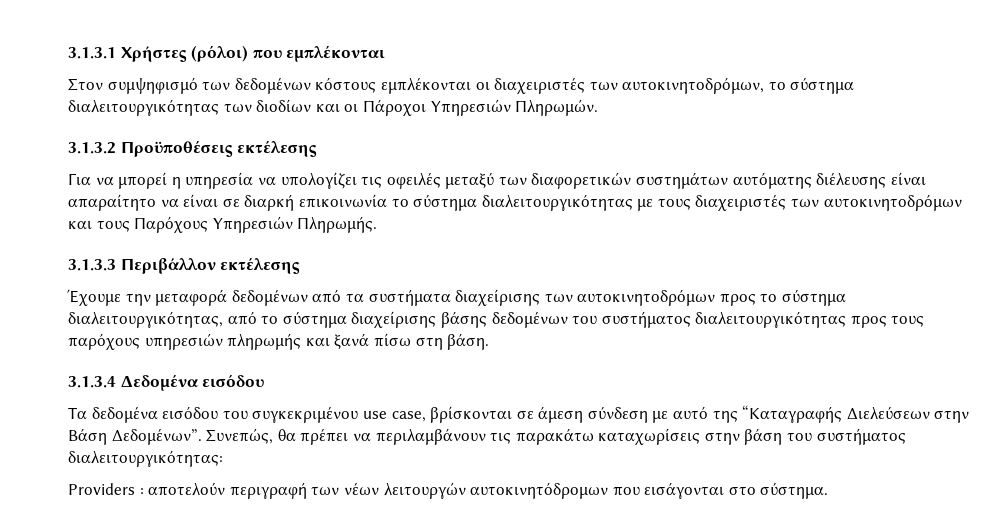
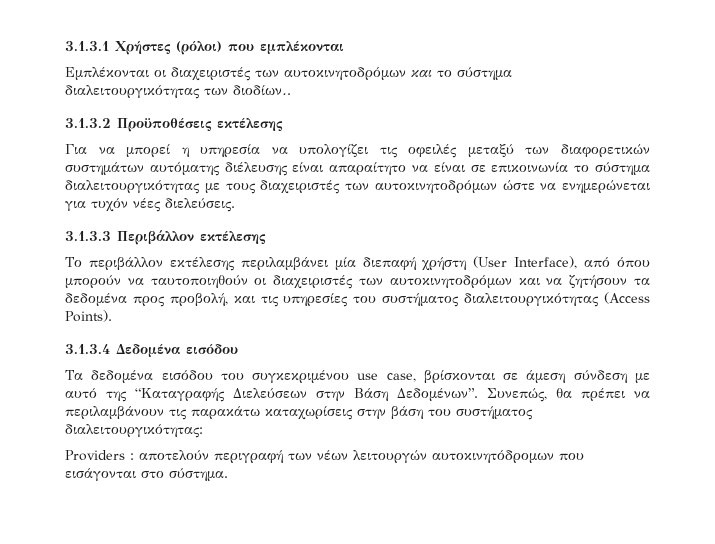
[68,77,765,94] Στον συμψηφισμό των δεδομένων κόστους εμπλέκονται οι διαχειριστές των αυτοκινητοδρόμων, -> [65,67,432,81] Εμπλέκονται οι διαχειριστές των αυτοκινητοδρόμων και
[256,99,599,116] διοδίων και οι Πάροχοι Υπηρεσιών Πληρωμών. -> [233,85,291,95] διοδίων..
[244,194,295,211] διαρκή -> (486, 168) none
[68,216,378,233] [68,257,301,274] [67,289,847,306] [68,311,925,328] [68,333,490,350] και τους Παρόχους Υπηρεσιών Πληρωμής. // 3.1.3.3 Περιβάλλον εκτέλεσης // Έχουμε την μεταφορά δεδομένων από τα συστήματα διαχείρισης των αυτοκινητοδρόμων προς το σύστημα διαλειτουργικότητας, από το σύστημα διαχείρισης βάσης δεδομένων του συστήματος διαλειτουργικότητας προς τους παρόχους υπηρεσιών πληρωμής και ξανά πίσω στη βάση. -> [502,180,650,193] [65,198,235,212] [65,230,266,245] [65,256,650,271] [65,274,650,289] [65,292,651,307] [65,310,112,322] ώστε να ενημερώνεται για τυχόν νέες διελεύσεις. // 3.1.3.3 Περιβάλλον εκτέλεσης // Το περιβάλλον εκτέλεσης περιλαμβάνει μία διεπαφή χρήστη (User Interface), από όπου μπορούν να ταυτοποιηθούν οι διαχειριστές των αυτοκινητοδρόμων και να ζητήσουν τα δεδομένα προς προβολή, και τις υπηρεσίες του συστήματος διαλειτουργικότητας (Access Points).

